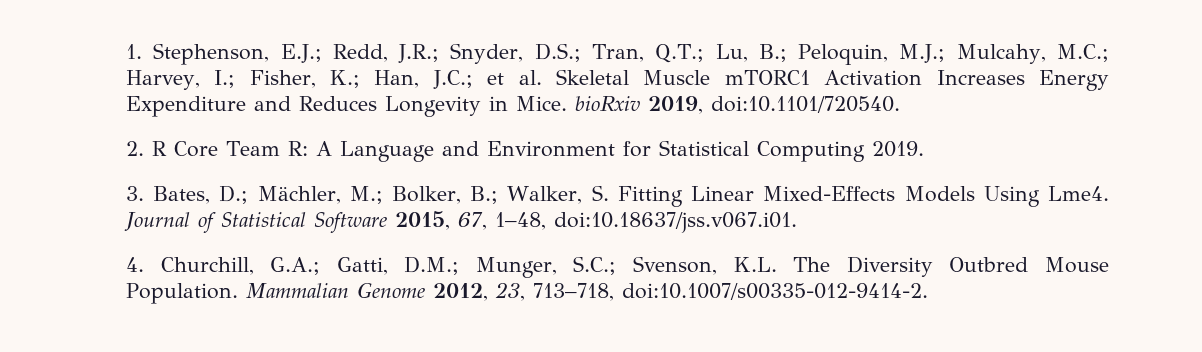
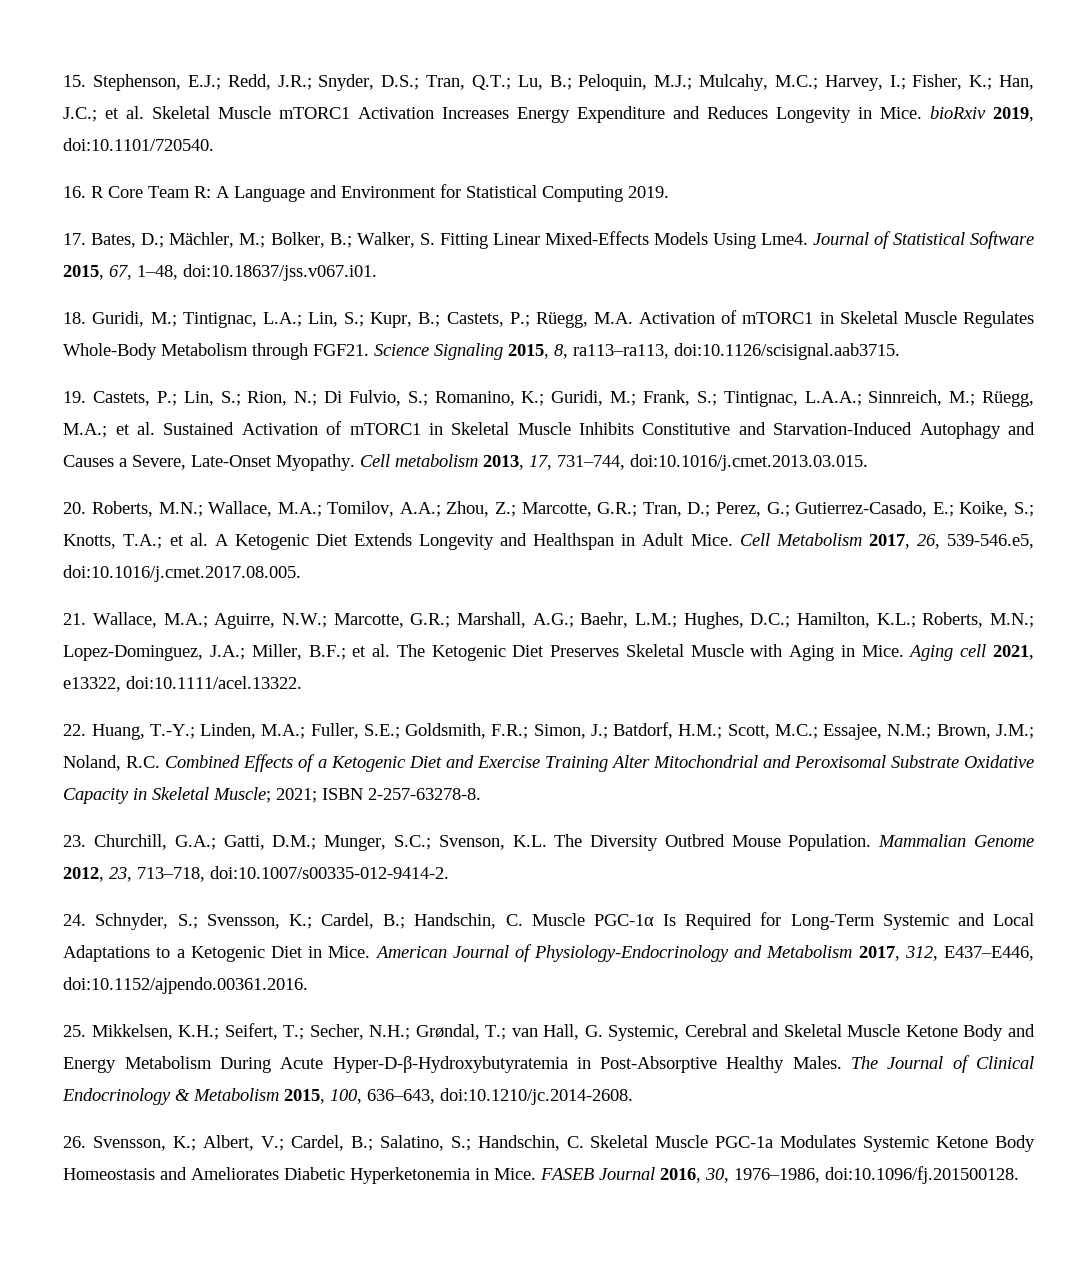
[125,44,142,59] 1. -> [63,75,87,87] 15.
[125,141,144,156] 2. -> [63,186,87,198] 16.
[125,186,144,201] 3. -> [63,233,87,245] 17.
[125,257,144,272] 4. -> [63,310,1034,328] [63,343,901,360] [63,390,1034,407] [63,421,1035,439] [63,454,869,471] [63,501,1035,517] [63,533,1035,550] [63,565,302,582] [63,612,1034,629] [63,644,1034,661] [63,676,303,692] [63,722,1034,740] [63,754,1034,772] [63,787,482,804] [63,835,87,847] 18. Guridi, M.; Tintignac, L.A.; Lin, S.; Kupr, B.; Castets, P.; Rüegg, M.A. Activation of mTORC1 in Skeletal Muscle Regulates Whole-Body Metabolism through FGF21. Science Signaling 2015, 8, ra113–ra113, doi:10.1126/scisignal.aab3715. // 19. Castets, P.; Lin, S.; Rion, N.; Di Fulvio, S.; Romanino, K.; Guridi, M.; Frank, S.; Tintignac, L.A.A.; Sinnreich, M.; Rüegg, M.A.; et al. Sustained Activation of mTORC1 in Skeletal Muscle Inhibits Constitutive and Starvation-Induced Autophagy and Causes a Severe, Late-Onset Myopathy. Cell metabolism 2013, 17, 731–744, doi:10.1016/j.cmet.2013.03.015. // 20. Roberts, M.N.; Wallace, M.A.; Tomilov, A.A.; Zhou, Z.; Marcotte, G.R.; Tran, D.; Perez, G.; Gutierrez-Casado, E.; Koike, S.; Knotts, T.A.; et al. A Ketogenic Diet Extends Longevity and Healthspan in Adult Mice. Cell Metabolism 2017, 26, 539-546.e5, doi:10.1016/j.cmet.2017.08.005. // 21. Wallace, M.A.; Aguirre, N.W.; Marcotte, G.R.; Marshall, A.G.; Baehr, L.M.; Hughes, D.C.; Hamilton, K.L.; Roberts, M.N.; Lopez-Dominguez, J.A.; Miller, B.F.; et al. The Ketogenic Diet Preserves Skeletal Muscle with Aging in Mice. Aging cell 2021, e13322, doi:10.1111/acel.13322. // 22. Huang, T.-Y.; Linden, M.A.; Fuller, S.E.; Goldsmith, F.R.; Simon, J.; Batdorf, H.M.; Scott, M.C.; Essajee, N.M.; Brown, J.M.; Noland, R.C. Combined Effects of a Ketogenic Diet and Exercise Training Alter Mitochondrial and Peroxisomal Substrate Oxidative Capacity in Skeletal Muscle; 2021; ISBN 2-257-63278-8. // 23.
(928, 291) none -> [63,912,1034,930] [63,944,1035,962] [63,977,309,994] [63,1023,1035,1041] [63,1055,1034,1073] [62,1088,634,1105] [63,1135,1035,1152] [63,1166,1020,1184] // 24. Schnyder, S.; Svensson, K.; Cardel, B.; Handschin, C. Muscle PGC-1α Is Required for Long-Term Systemic and Local Adaptations to a Ketogenic Diet in Mice. American Journal of Physiology-Endocrinology and Metabolism 2017, 312, E437–E446, doi:10.1152/ajpendo.00361.2016. // 25. Mikkelsen, K.H.; Seifert, T.; Secher, N.H.; Grøndal, T.; van Hall, G. Systemic, Cerebral and Skeletal Muscle Ketone Body and Energy Metabolism During Acute Hyper-D-β-Hydroxybutyratemia in Post-Absorptive Healthy Males. The Journal of Clinical Endocrinology & Metabolism 2015, 100, 636–643, doi:10.1210/jc.2014-2608. // 26. Svensson, K.; Albert, V.; Cardel, B.; Salatino, S.; Handschin, C. Skeletal Muscle PGC-1a Modulates Systemic Ketone Body Homeostasis and Ameliorates Diabetic Hyperketonemia in Mice. FASEB Journal 2016, 30, 1976–1986, doi:10.1096/fj.201500128.

